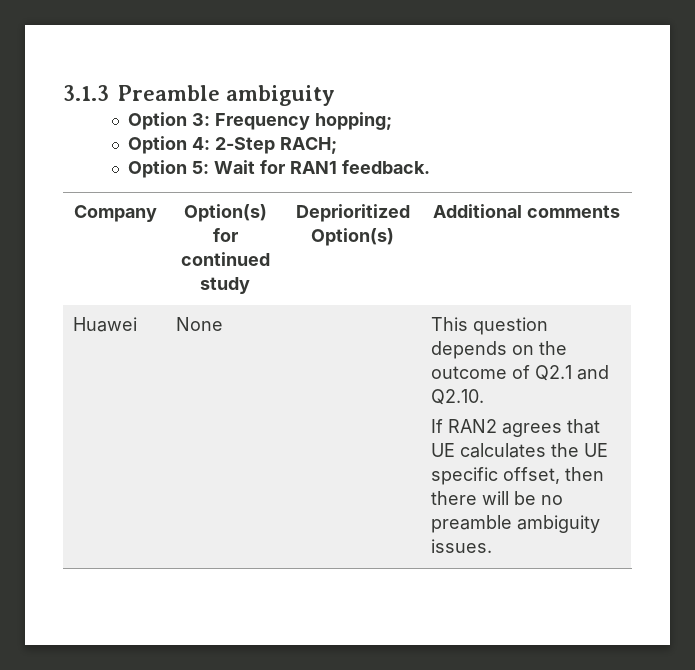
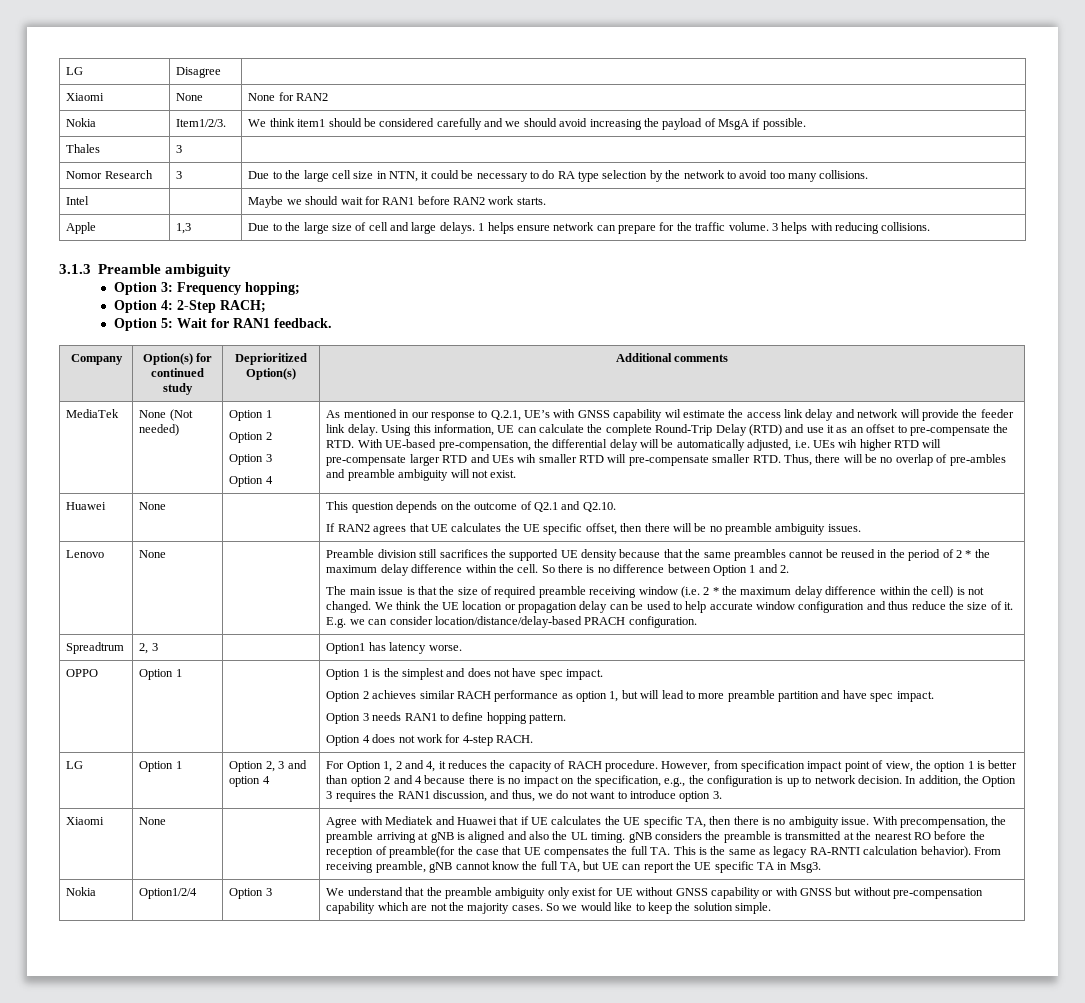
(63, 93) none -> [66,67,84,75] [176,67,222,78] [66,93,105,101] [176,93,204,101] [248,92,329,101] [66,118,97,127] [176,119,227,127] [248,118,806,130] [66,144,101,153] [176,145,183,153] [66,170,153,179] [176,171,183,179] [248,170,869,182] [66,196,90,205] [248,196,546,208] [66,222,97,234] [176,223,192,234] [248,222,931,234] LG | Disagree | // Xiaomi | None | None for RAN2 // Nokia | Item1/2/3. | We think item1 should be considered carefully and we should avoid increasing the payload of MsgA if possible. // Thales | 3 | // Nomor Research | 3 | Due to the large cell size in NTN, it could be necessary to do RA type selection by the network to avoid too many collisions. // Intel | | Maybe we should wait for RAN1 before RAN2 work starts. // Apple | 1,3 | Due to the large size of cell and large delays. 1 helps ensure network can prepare for the traffic volume. 3 helps with reducing collisions. //
(620, 211) none -> [66,409,120,418] [139,409,193,421] [139,424,180,436] [229,410,272,421] [229,432,272,443] [229,454,272,465] [229,476,273,487] [326,409,1014,421] [326,424,1009,436] [326,439,942,451] [326,454,1006,466] [326,469,517,481] // MediaTek | None (Not needed) | Option 1 // Option 2 // Option 3 // Option 4 | As mentioned in our response to Q.2.1, UE’s with GNSS capability wil estimate the access link delay and network will provide the feeder link delay. Using this information, UE can calculate the complete Round-Trip Delay (RTD) and use it as an offset to pre-compensate the RTD. With UE-based pre-compensation, the differential delay will be automatically adjusted, i.e. UEs wih higher RTD will pre-compensate larger RTD and UEs wih smaller RTD will pre-compensate smaller RTD. Thus, there will be no overlap of pre-ambles and preamble ambiguity will not exist.
(492, 546) none -> [66,550,105,558] [139,550,167,558] [326,549,990,561] [326,564,790,576] [326,586,985,598] [326,601,1014,613] [326,616,697,628] [66,642,125,654] [139,643,158,654] [326,642,462,654] [66,669,99,677] [139,669,182,680] [326,668,604,680] [326,690,934,702] [326,712,567,724] [326,734,534,746] [66,761,84,769] [139,761,182,772] [229,760,307,772] [229,776,270,787] [326,760,1018,772] [326,775,1017,787] [326,790,722,802] [66,817,105,825] [139,817,167,825] [326,816,1007,828] [326,831,985,843] [326,846,1001,858] [326,861,821,873] [66,887,97,896] [139,888,198,899] [229,888,272,899] [326,887,984,899] [326,902,772,914] // Lenovo | None | | Preamble division still sacrifices the supported UE density because that the same preambles cannot be reused in the period of 2 * the maximum delay difference within the cell. So there is no difference between Option 1 and 2. // The main issue is that the size of required preamble receiving window (i.e. 2 * the maximum delay difference within the cell) is not changed. We think the UE location or propagation delay can be used to help accurate window configuration and thus reduce the size of it. E.g. we can consider location/distance/delay-based PRACH configuration. // Spreadtrum | 2, 3 | | Option1 has latency worse. // OPPO | Option 1 | | Option 1 is the simplest and does not have spec impact. // Option 2 achieves similar RACH performance as option 1, but will lead to more preamble partition and have spec impact. // Option 3 needs RAN1 to define hopping pattern. // Option 4 does not work for 4-step RACH. // LG | Option 1 | Option 2, 3 and option 4 | For Option 1, 2 and 4, it reduces the capacity of RACH procedure. However, from specification impact point of view, the option 1 is better than option 2 and 4 because there is no impact on the specification, e.g., the configuration is up to network decision. In addition, the Option 3 requires the RAN1 discussion, and thus, we do not want to introduce option 3. // Xiaomi | None | | Agree with Mediatek and Huawei that if UE calculates the UE specific TA, then there is no ambiguity issue. With precompensation, the preamble arriving at gNB is aligned and also the UL timing. gNB considers the preamble is transmitted at the nearest RO before the reception of preamble(for the case that UE compensates the full TA. This is the same as legacy RA-RNTI calculation behavior). From receiving preamble, gNB cannot know the full TA, but UE can report the UE specific TA in Msg3. // Nokia | Option1/2/4 | Option 3 | We understand that the preamble ambiguity only exist for UE without GNSS capability or with GNSS but without pre-compensation capability which are not the majority cases. So we would like to keep the solution simple.

